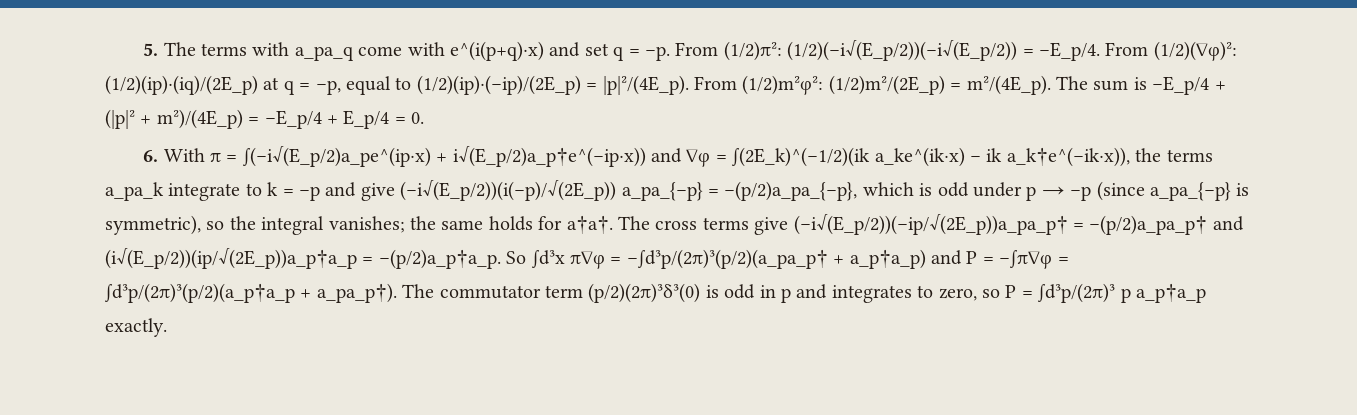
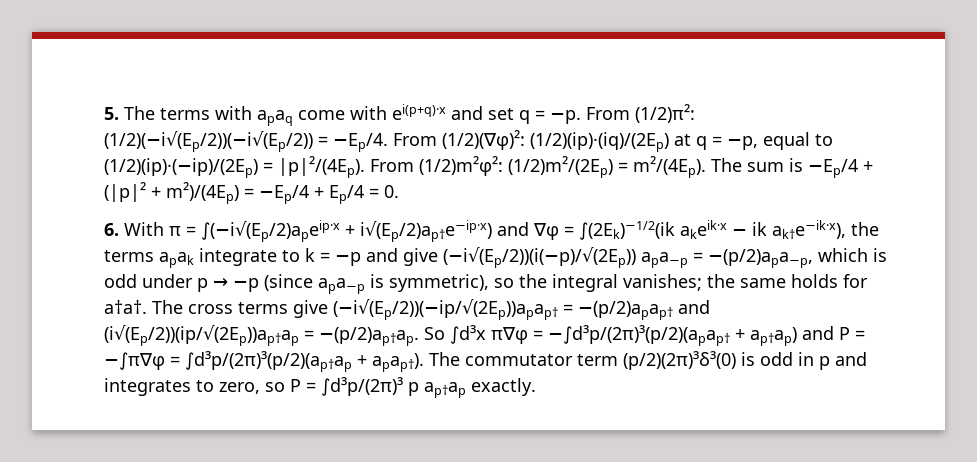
[294,46,354,61] a_pa_q -> [257,110,293,126] apaq
[449,41,544,61] e^(i(p+q)·x) -> [392,104,446,120] ei(p+q)·x
[787,40,1100,61] (1/2)(−i√(E_p/2))(−i√(E_p/2)) = −E_p/4. -> [104,131,388,152] (1/2)(−i√(Ep/2))(−i√(Ep/2)) = −Ep/4.
[105,75,258,95] (1/2)(ip)·(iq)/(2E_p) -> [530,132,669,152] (1/2)(ip)·(iq)/(2Ep)
[416,75,1051,95] (1/2)(ip)·(−ip)/(2E_p) = |p|²/(4E_p). From (1/2)m²φ²: (1/2)m²/(2E_p) = m²/(4E_p). -> [104,156,706,178] (1/2)(ip)·(−ip)/(2Ep) = |p|²/(4Ep). From (1/2)m²φ²: (1/2)m²/(2Ep) = m²/(4Ep).
[1152,76,1210,95] −E_p/4 -> [808,159,858,178] −Ep/4
[156,109,390,129] m²)/(4E_p) = −E_p/4 + E_p/4 -> [166,182,364,204] m²)/(4Ep) = −Ep/4 + Ep/4
[242,146,646,167] ∫(−i√(E_p/2)a_pe^(ip·x) + i√(E_p/2)a_p†e^(−ip·x)) -> [201,220,492,242] ∫(−i√(Ep/2)apeip·x + i√(Ep/2)ap†e−ip·x)
[732,147,965,167] ∫(2E_k)^(−1/2)(ik a_ke^(ik·x) -> [579,220,727,240] ∫(2Ek)−1/2(ik akeik·x
[1006,147,1130,167] a_k†e^(−ik·x)), -> [772,220,846,239] ak†e−ik·x),
[105,182,164,201] a_pa_k -> [159,252,194,268] apak
[400,180,858,201] (−i√(E_p/2))(i(−p)/√(2E_p)) a_pa_{−p} = −(p/2)a_pa_{−p}, -> [443,247,813,268] (−i√(Ep/2))(i(−p)/√(2Ep)) apa−p = −(p/2)apa−p,
[1150,182,1231,201] a_pa_{−p} -> [318,278,365,294] apa−p
[793,214,1244,235] [105,248,501,269] (−i√(E_p/2))(−ip/√(2E_p))a_pa_p† = −(p/2)a_pa_p† and (i√(E_p/2))(ip/√(2E_p))a_p†a_p = −(p/2)a_p†a_p. -> [333,299,710,320] [104,325,419,346] (−i√(Ep/2))(−ip/√(2Ep))apap† = −(p/2)apap† and (i√(Ep/2))(ip/√(2Ep))ap†ap = −(p/2)ap†ap.
[626,249,926,269] −∫d³p/(2π)³(p/2)(a_pa_p† + a_p†a_p) -> [548,325,797,346] −∫d³p/(2π)³(p/2)(apap† + ap†ap)
[105,283,397,303] ∫d³p/(2π)³(p/2)(a_p†a_p + a_pa_p†). -> [185,351,424,372] ∫d³p/(2π)³(p/2)(ap†ap + apap†).
[1135,283,1206,303] a_p†a_p -> [424,382,466,398] ap†ap

